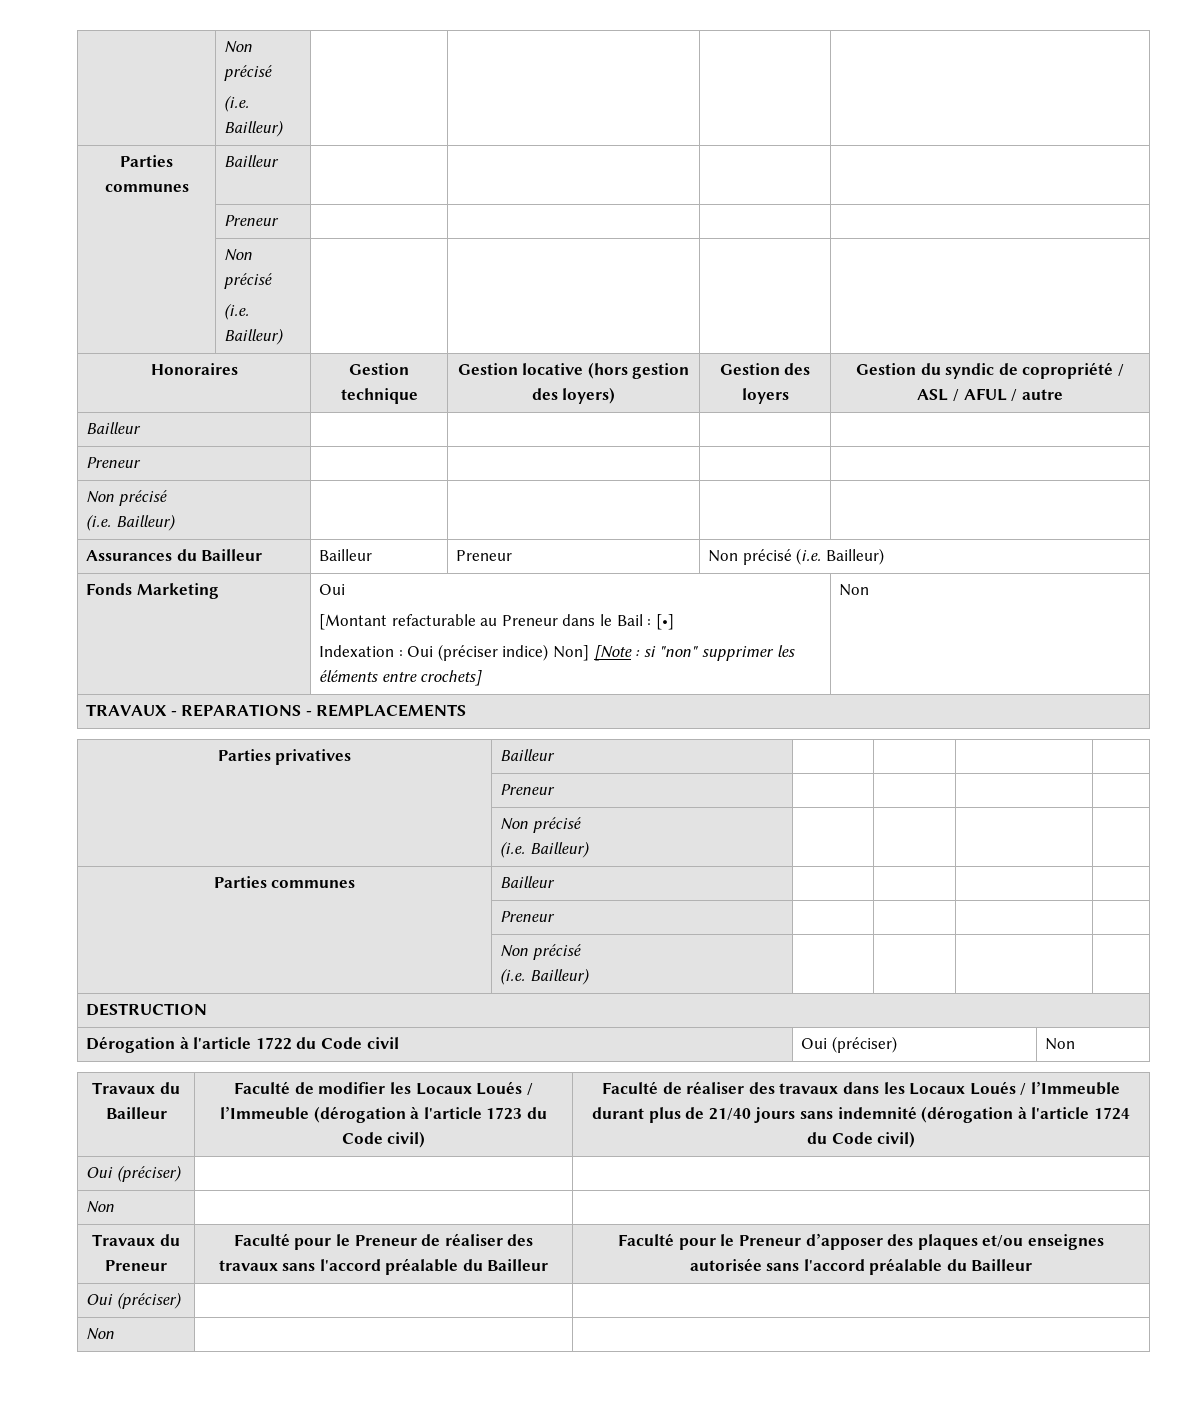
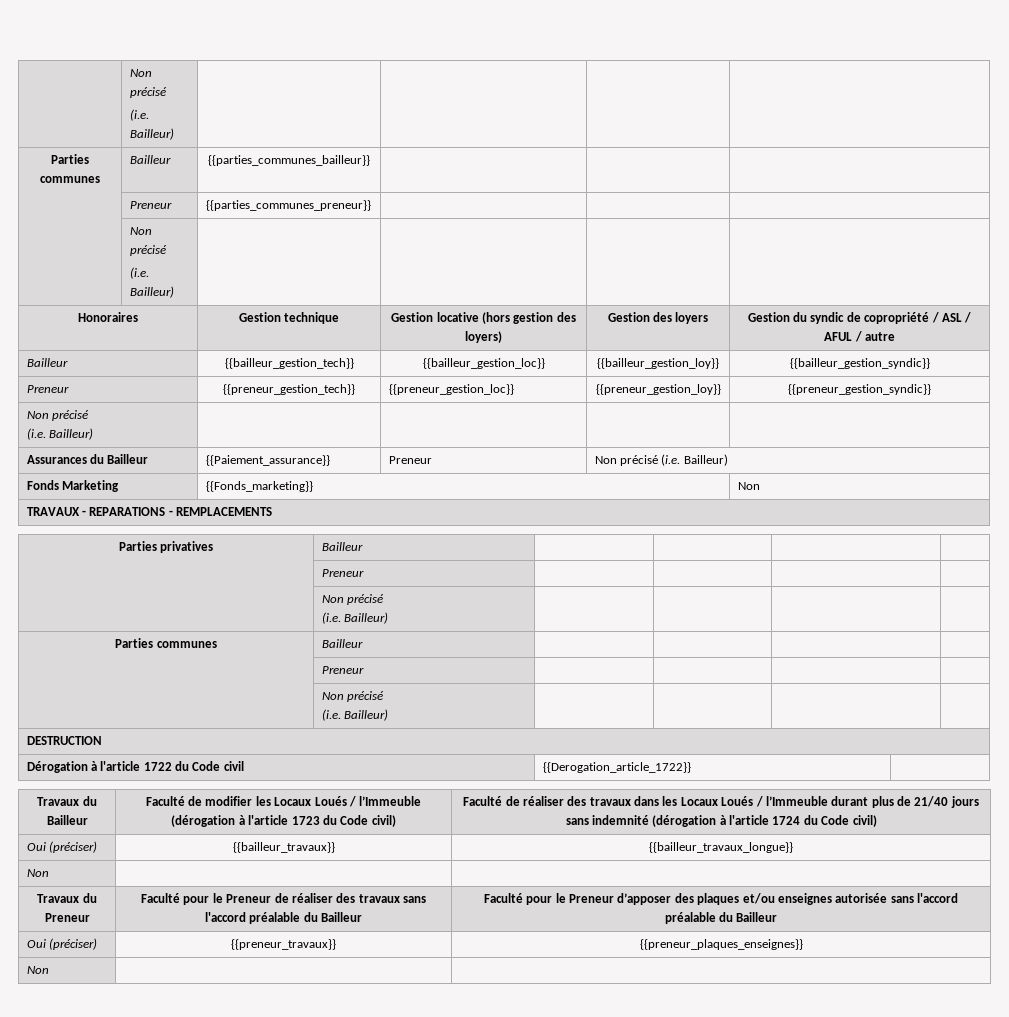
[224,41,253,53] [224,65,273,81] [224,95,250,112] [224,120,285,137] [120,155,173,167] [104,184,189,192] [224,155,280,167] [224,215,280,226] | Non précisé // (i.e. Bailleur) | | | | // Parties communes | Bailleur | | | | // | Preneur | -> [129,69,152,77] [129,87,167,98] [129,109,149,121] [129,128,174,140] [51,154,89,164] [40,176,100,183] [129,155,171,164] [208,155,370,166] [129,201,172,209] [205,200,371,211] | Non précisé // (i.e. Bailleur) | | | | // Parties communes | Bailleur | {{parties_communes_bailleur}} | | | // | Preneur | {{parties_communes_preneur}}
[86,457,142,468] | | | // Preneur | | | | -> [224,358,354,369] [422,358,545,369] [597,358,719,369] [789,358,930,369] [26,385,69,393] [223,384,355,395] [388,384,514,395] [595,384,721,395] [788,384,931,395] {{bailleur_gestion_tech}} | {{bailleur_gestion_loc}} | {{bailleur_gestion_loy}} | {{bailleur_gestion_syndic}} // Preneur | {{preneur_gestion_tech}} | {{preneur_gestion_loc}} | {{preneur_gestion_loy}} | {{preneur_gestion_syndic}}
[319,549,373,561] Bailleur -> [205,455,330,466] {{Paiement_assurance}}
[319,584,346,595] [319,614,674,630] [319,644,795,661] [319,670,483,686] Oui // [Montant refacturable au Preneur dans le Bail : [•] // Indexation : Oui (préciser indice) Non] [Note : si "non" supprimer les éléments entre crochets] -> [205,481,313,492] {{Fonds_marketing}}
[801,1036,897,1053] [1045,1038,1076,1050] Oui (préciser) | Non -> [542,762,691,773] {{Derogation_article_1722}} |
(182, 1173) | -> [232,842,335,853] [649,842,793,853] {{bailleur_travaux}} | {{bailleur_travaux_longue}}
(182, 1300) | -> [231,939,336,950] [639,939,803,950] {{preneur_travaux}} | {{preneur_plaques_enseignes}}

